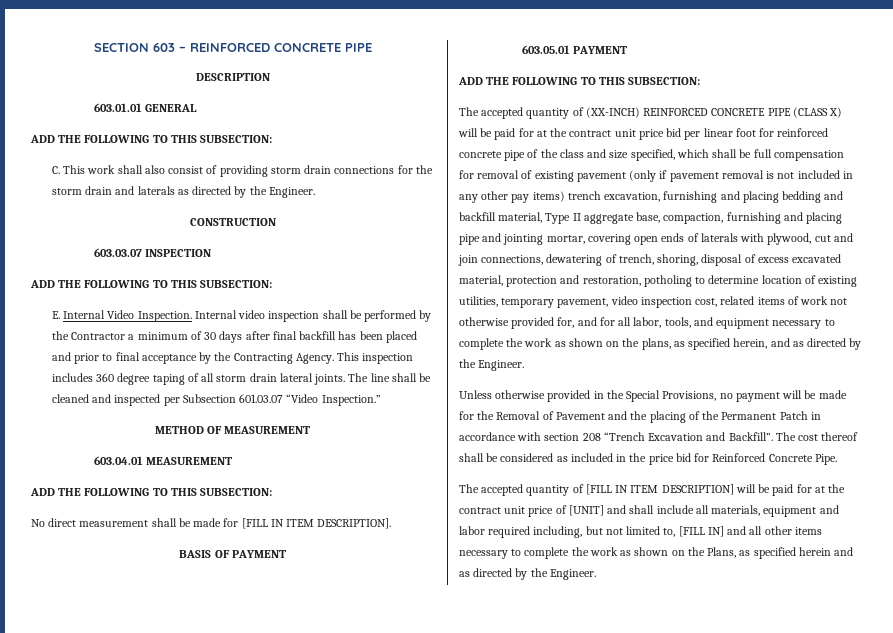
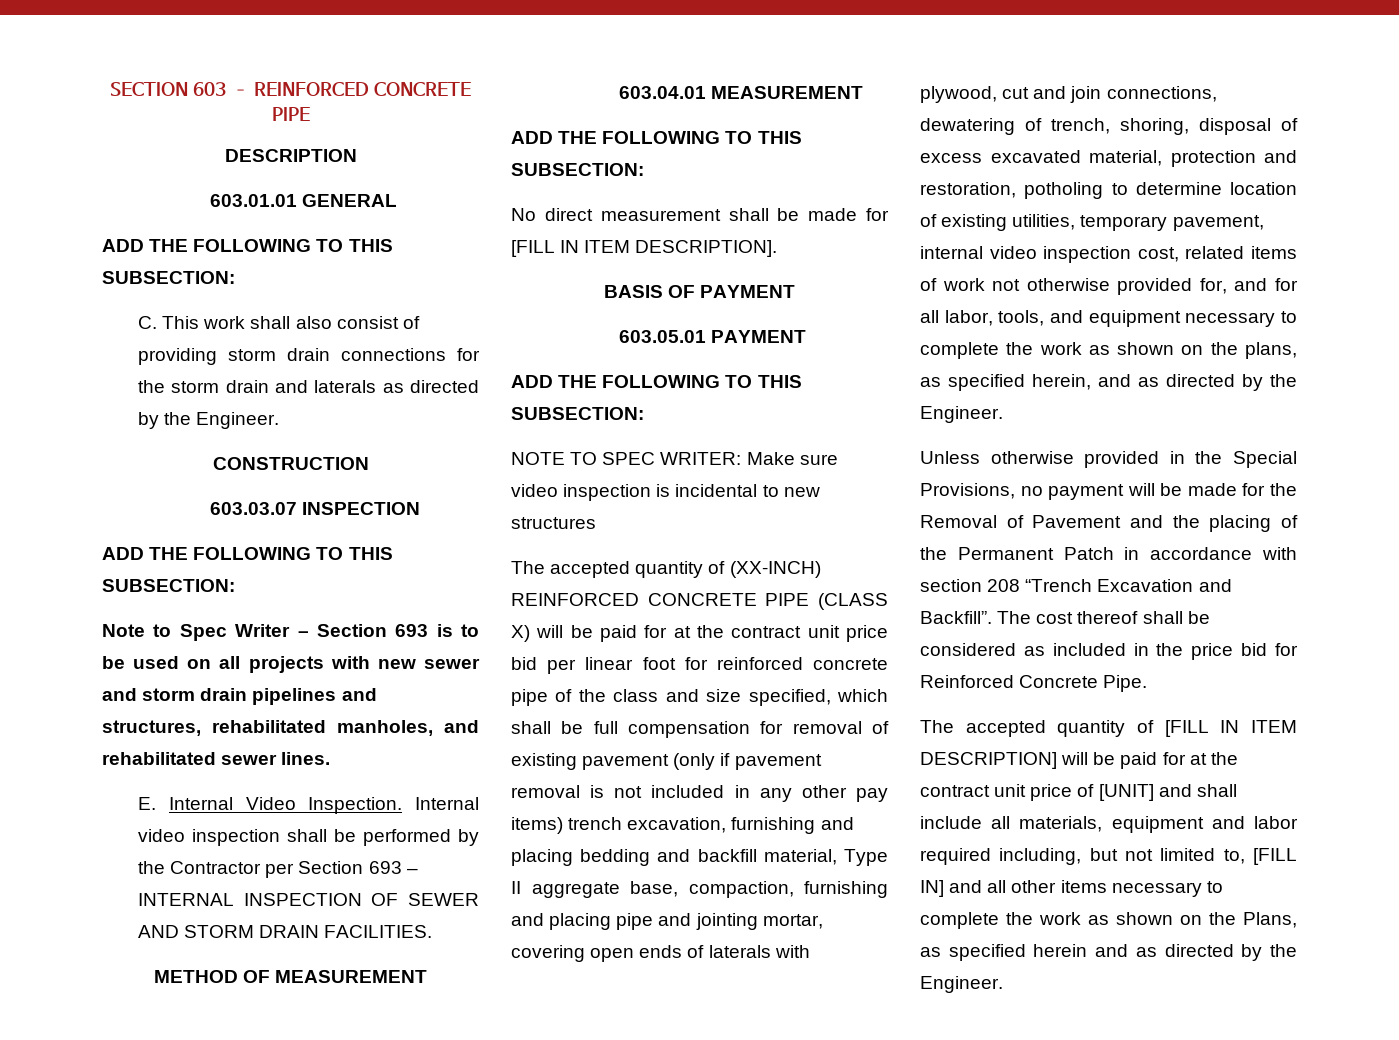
(273, 284) none -> [102,624,479,641] [102,656,480,673] [102,688,377,705] [102,720,479,736] [102,752,331,765] // Note to Spec Writer – Section 693 is to be used on all projects with new sewer and storm drain pipelines and structures, rehabilitated manholes, and rehabilitated sewer lines.
[128,331,417,343] [51,352,414,364] [51,373,432,385] [51,394,381,406] a minimum of 30 days after final backfill has been placed and prior to final acceptance by the Contracting Agency. This inspection includes 360 degree taping of all storm drain lateral joints. The line shall be cleaned and inspected per Subsection 601.03.07 “Video Inspection.” -> [265,861,418,878] [138,893,479,906] [138,925,433,938] per Section 693 – INTERNAL INSPECTION OF SEWER AND STORM DRAIN FACILITIES.
(701, 81) none -> [511,452,838,465] [511,484,820,501] [511,517,596,529] // NOTE TO SPEC WRITER: Make sure video inspection is incidental to new structures
(609, 303) none -> [920,246,983,259] internal

